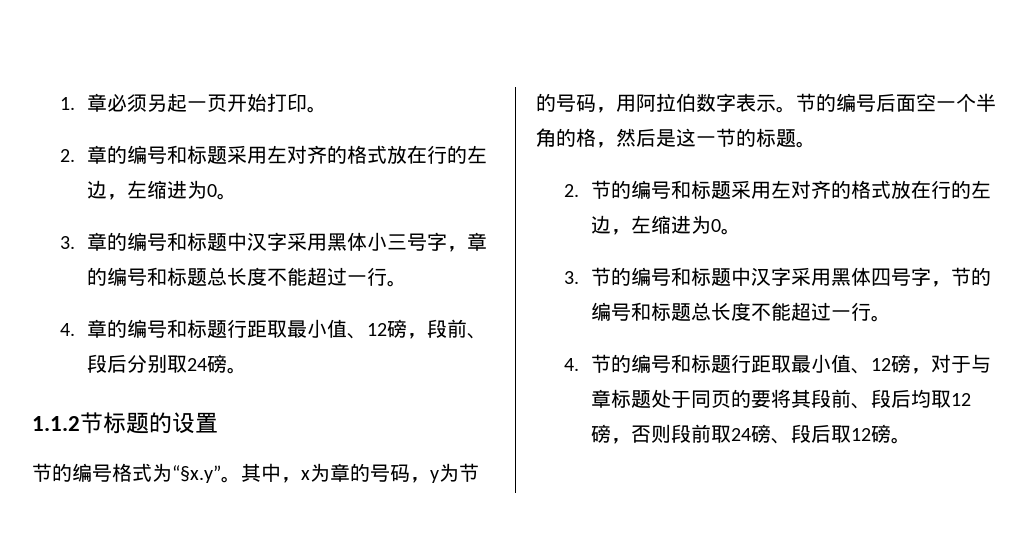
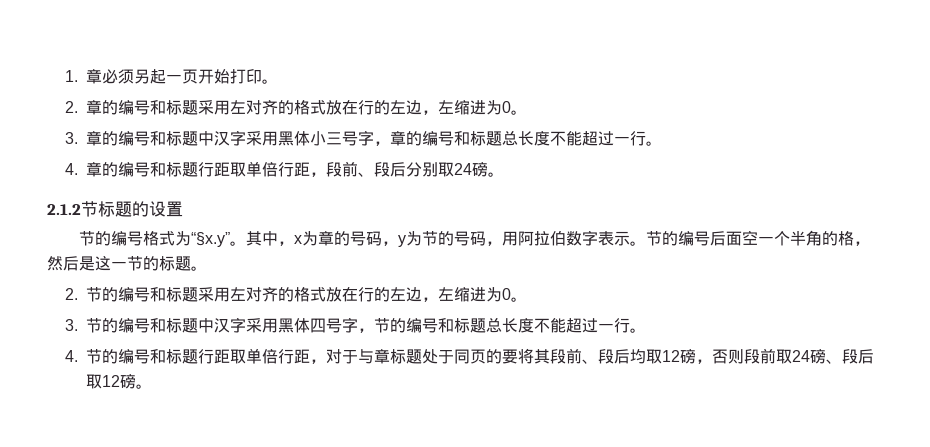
[287,319,408,339] 最小值、12磅 -> [246,161,311,177] 单倍行距
[32,416,80,431] 1.1.2 -> [47,204,81,215] 2.1.2
[791,354,912,374] 最小值、12磅 -> [246,348,311,364] 单倍行距

